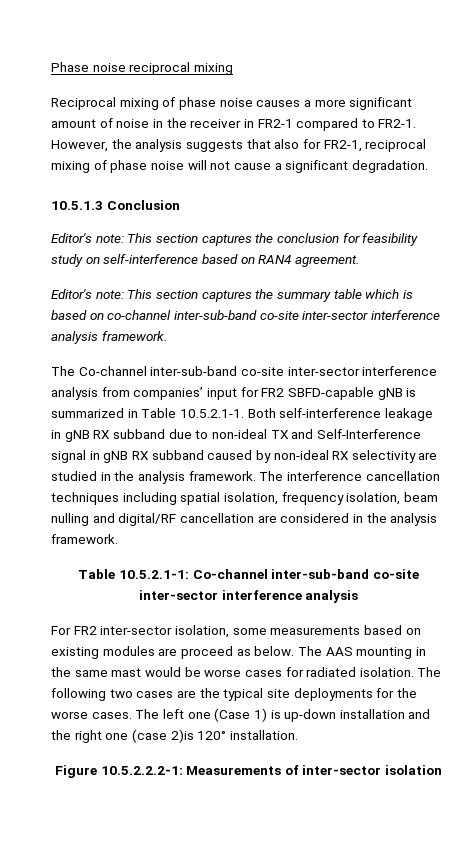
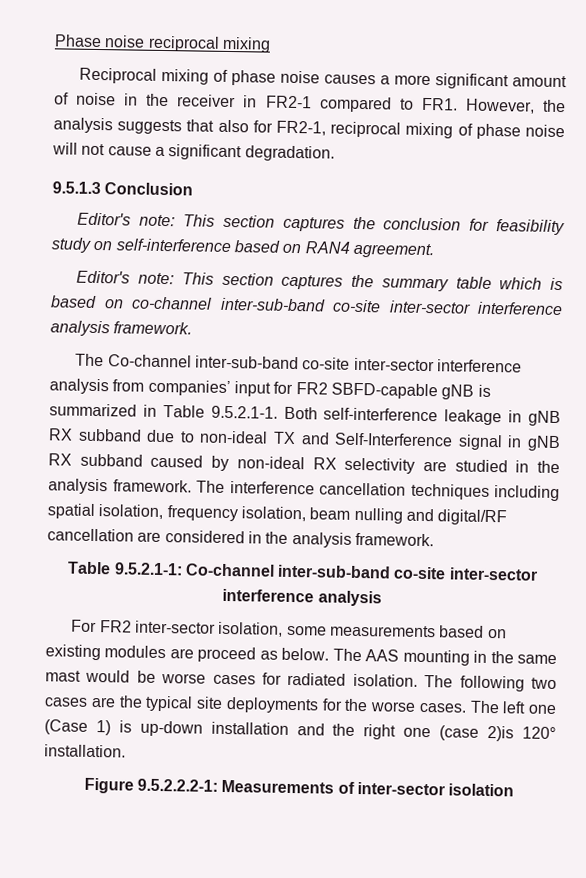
[378,119,417,128] FR2-1. -> [421,97,458,111] FR1.
[51,201,103,210] 10.5.1.3 -> [52,181,101,195] 9.5.1.3
[179,409,244,418] 10.5.2.1-1. -> [210,405,278,419] 9.5.2.1-1.
[118,570,189,579] 10.5.2.1-1: -> [113,562,183,576] 9.5.2.1-1:
[100,766,183,775] 10.5.2.2.2-1: -> [137,778,219,792] 9.5.2.2.2-1:

